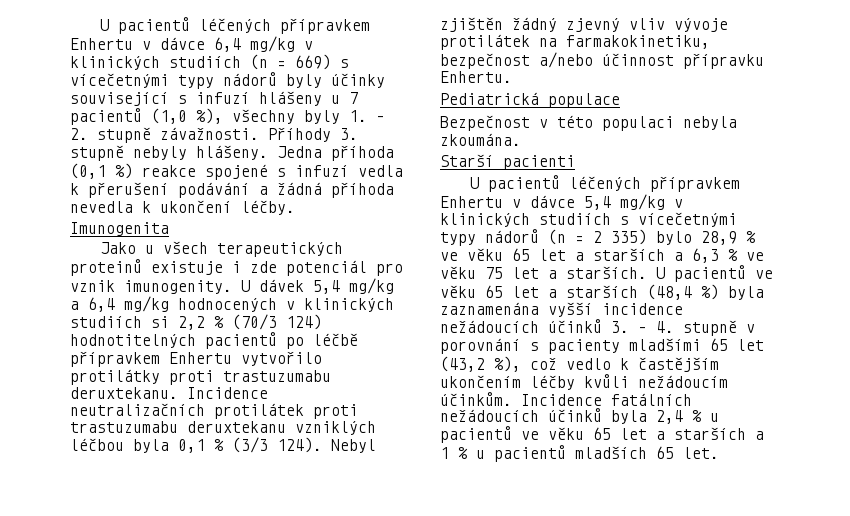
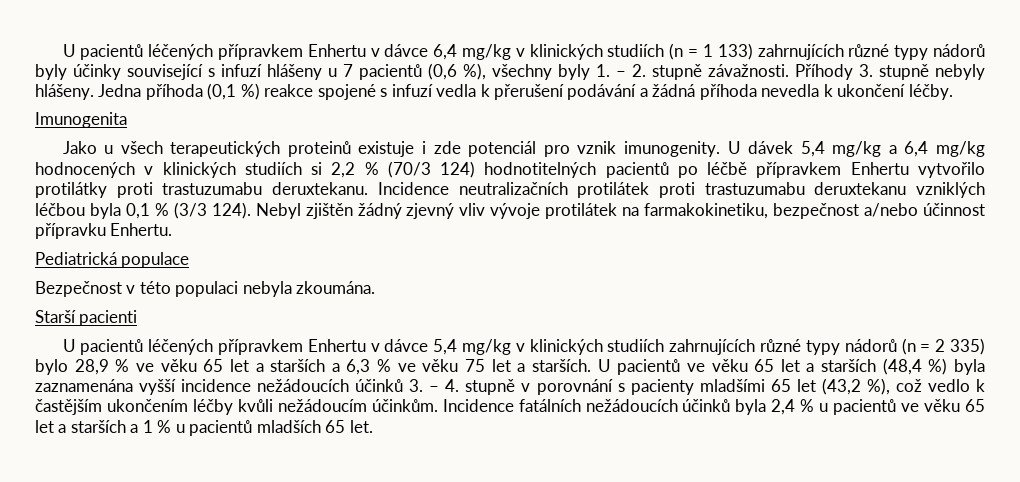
[295,54,349,70] [70,73,169,88] 669) s vícečetnými -> [702,43,890,60] 1 133) zahrnujících různé
[151,108,187,124] (1,0 -> [428,63,457,80] (0,6
[620,212,737,227] s vícečetnými -> [669,339,802,355] zahrnujících různé

